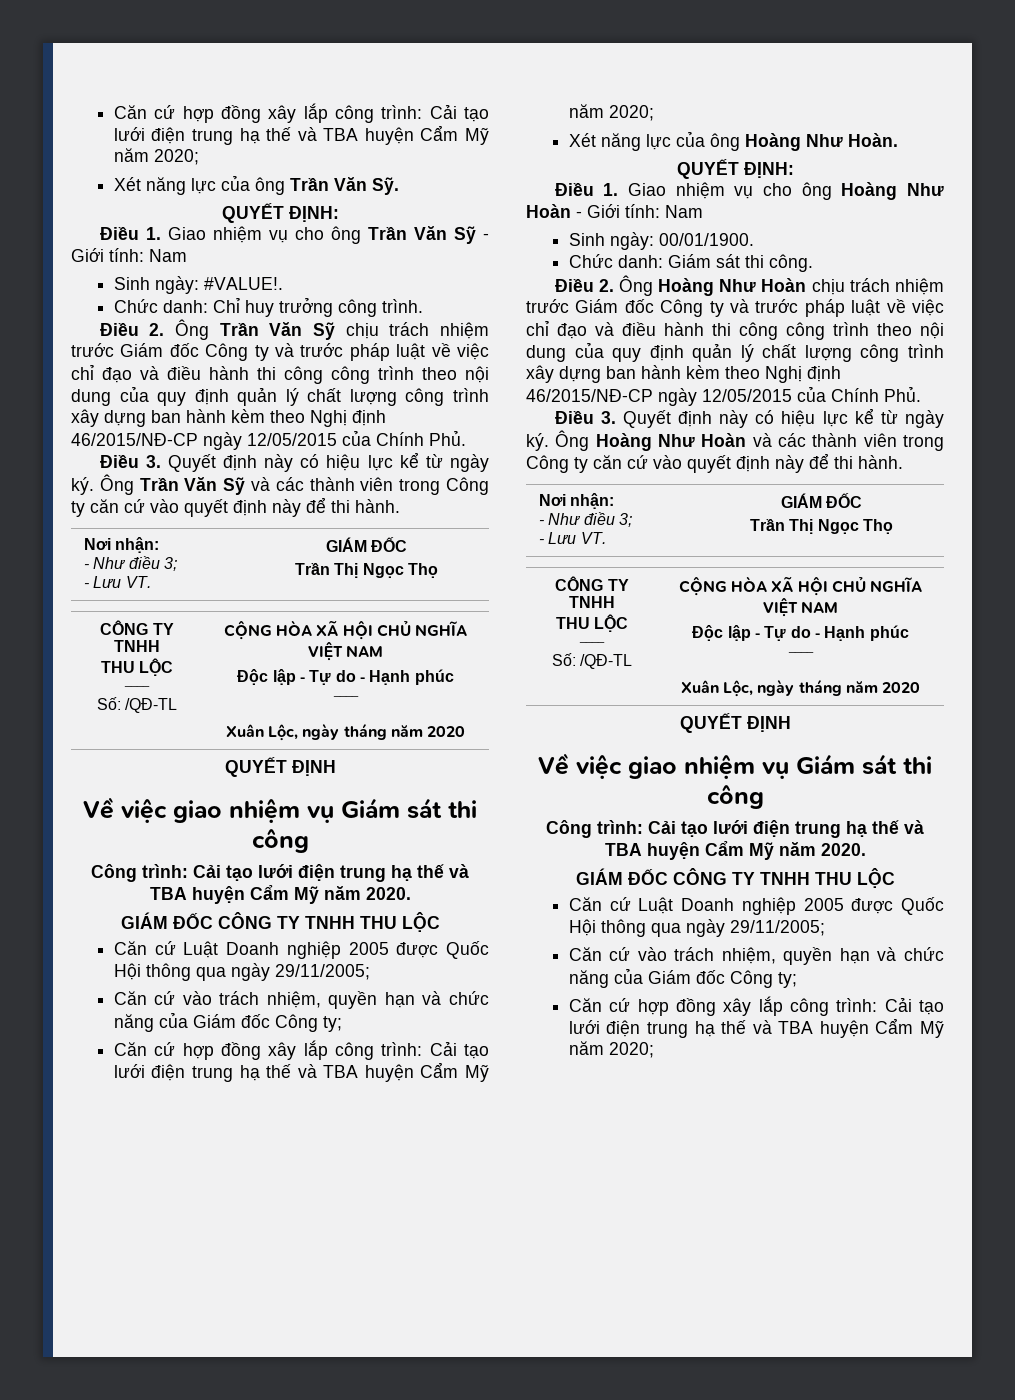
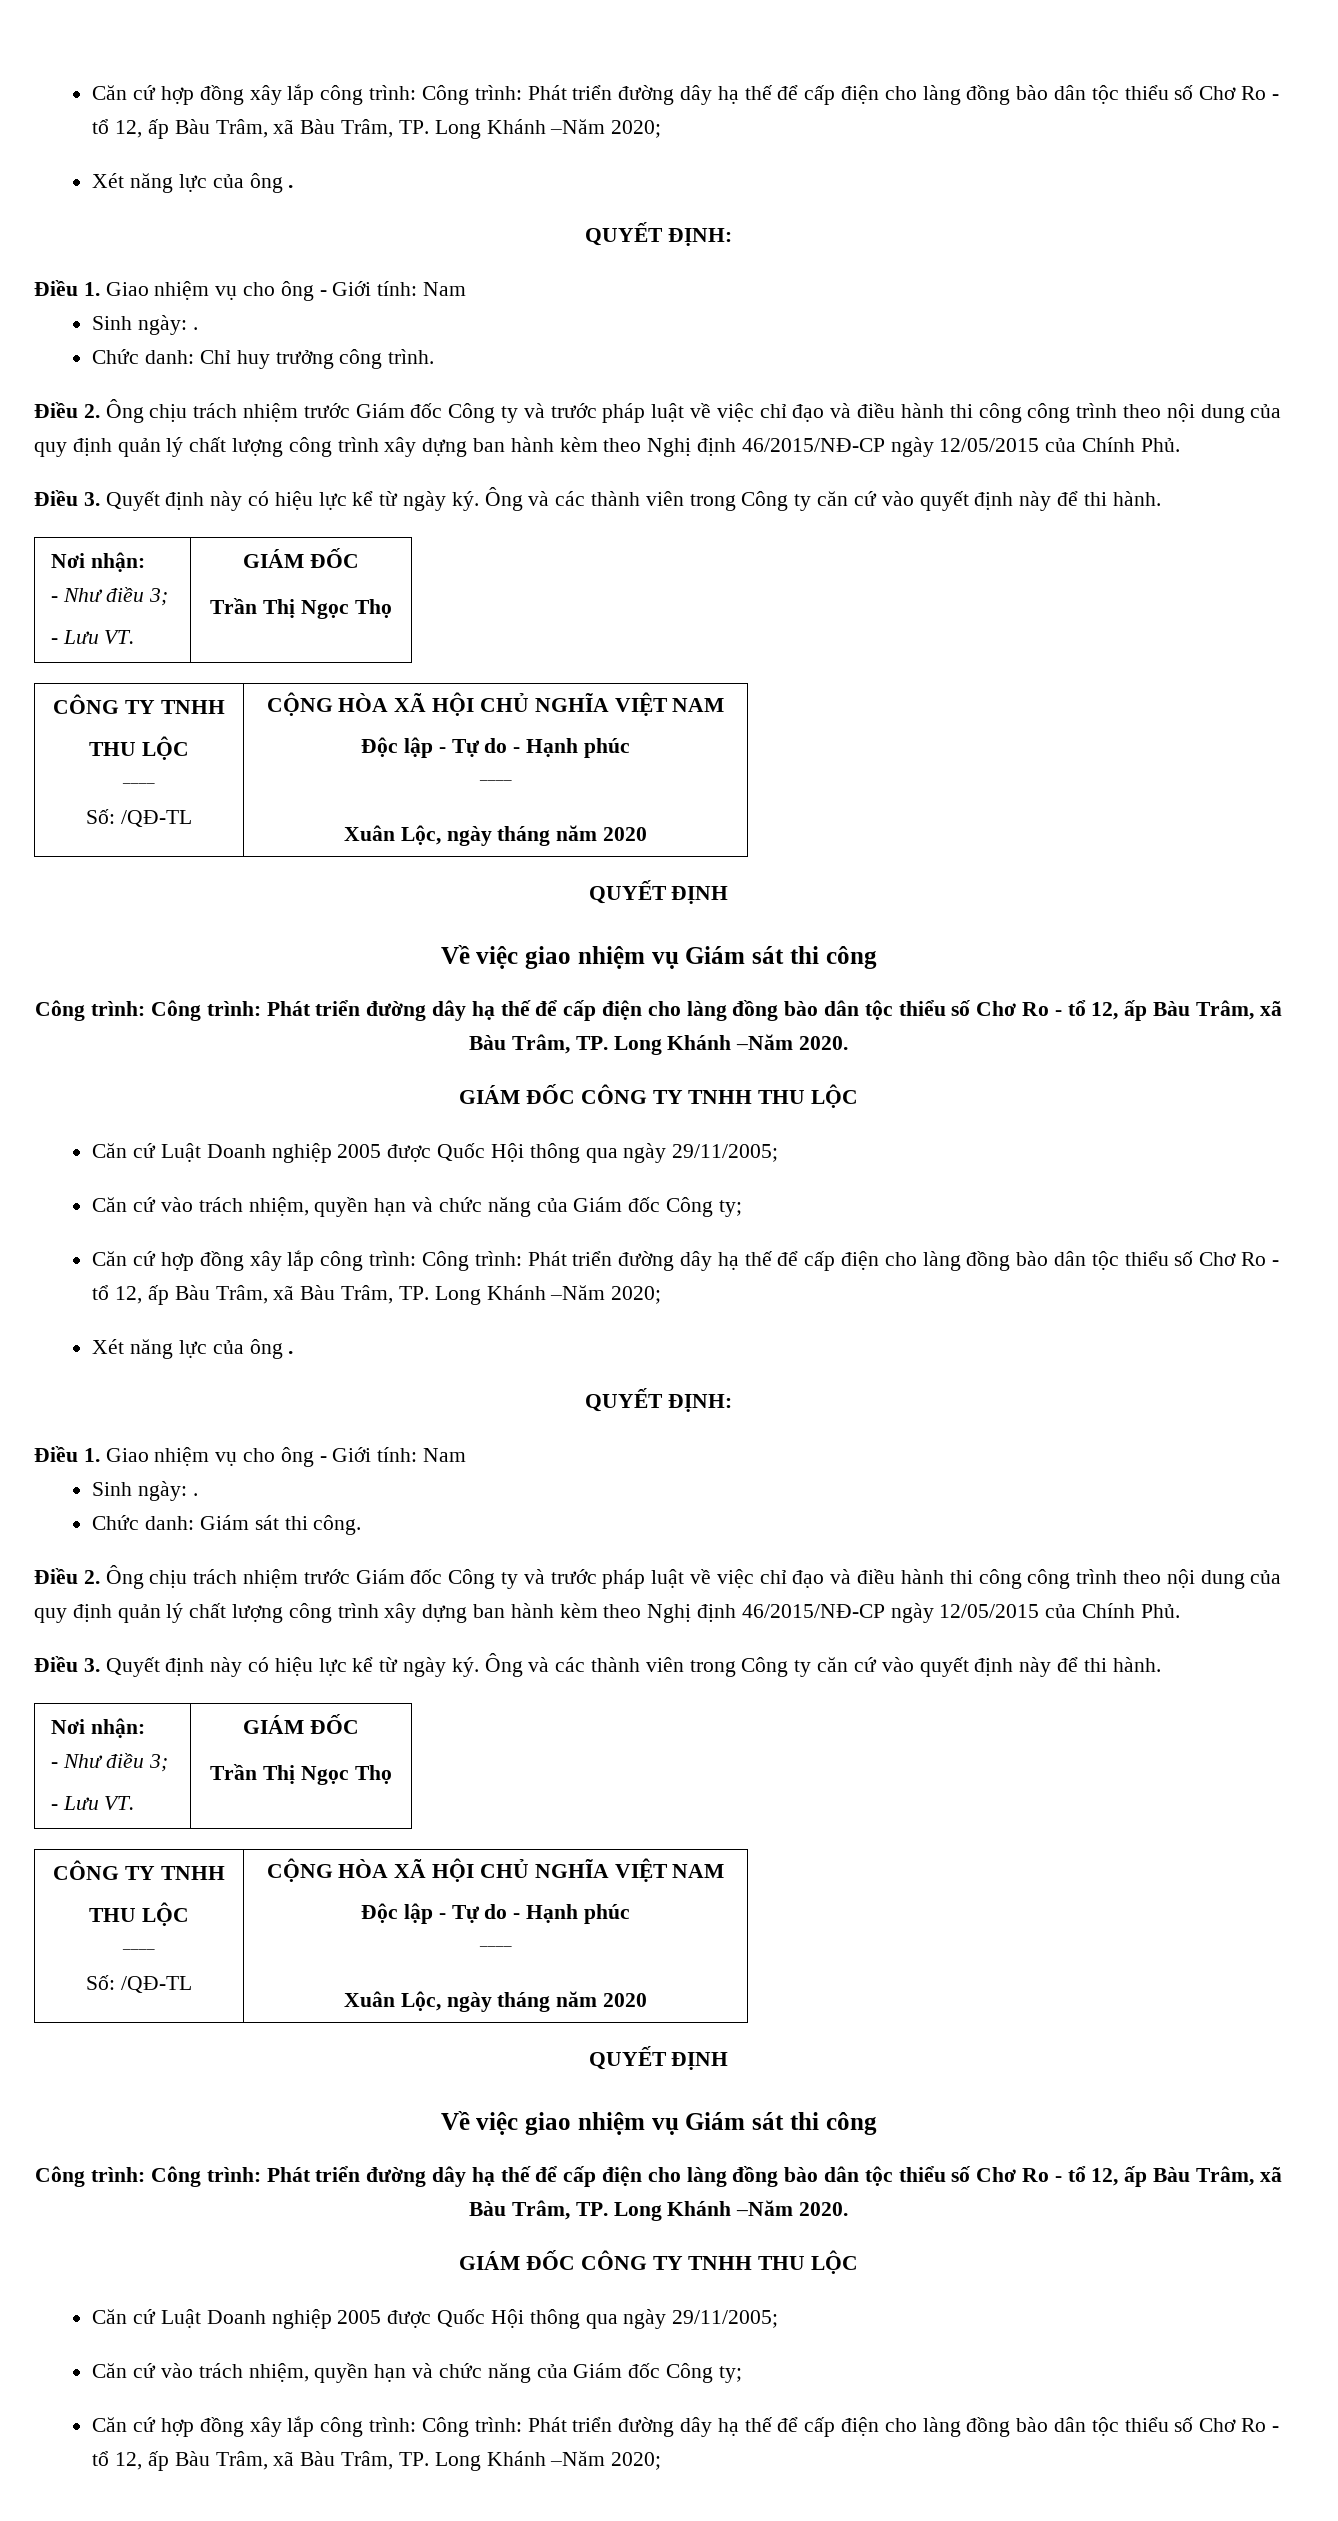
[113,103,489,123] [113,125,489,145] [113,148,199,165] [113,175,399,195] [221,203,339,223] [99,226,490,244] [71,248,187,262] [113,276,283,294] Căn cứ hợp đồng xây lắp công trình: Cải tạo lưới điện trung hạ thế và TBA huyện Cẩm Mỹ năm 2020; // Xét năng lực của ông Trần Văn Sỹ. // QUYẾT ĐỊNH: // Điều 1. Giao nhiệm vụ cho ông Trần Văn Sỹ - Giới tính: Nam // Sinh ngày: #VALUE!. -> [92,84,1279,105] [92,119,662,139] [92,173,294,193] [585,222,732,246] [34,280,467,301] [92,315,199,335] Căn cứ hợp đồng xây lắp công trình: Công trình: Phát triển đường dây hạ thế để cấp điện cho làng đồng bào dân tộc thiểu số Chơ Ro - tổ 12, ấp Bàu Trâm, xã Bàu Trâm, TP. Long Khánh –Năm 2020; // Xét năng lực của ông . // QUYẾT ĐỊNH: // Điều 1. Giao nhiệm vụ cho ông - Giới tính: Nam // Sinh ngày: .
[219,322,335,340] Trần Văn Sỹ -> (144, 411) none
[139,477,246,495] Trần Văn Sỹ -> (523, 499) none
[193,864,469,882] [149,885,361,904] Cải tạo lưới điện trung hạ thế và TBA huyện Cẩm Mỹ năm -> [150,1000,1282,1021] [469,1034,794,1055] Công trình: Phát triển đường dây hạ thế để cấp điện cho làng đồng bào dân tộc thiểu số Chơ Ro - tổ 12, ấp Bàu Trâm, xã Bàu Trâm, TP. Long Khánh –Năm
[429,1041,489,1059] [113,1062,489,1082] [568,104,654,121] [568,131,898,151] [676,159,794,179] [554,182,944,200] [526,204,703,218] [568,232,754,250] Cải tạo lưới điện trung hạ thế và TBA huyện Cẩm Mỹ năm 2020; // Xét năng lực của ông Hoàng Như Hoàn. // QUYẾT ĐỊNH: // Điều 1. Giao nhiệm vụ cho ông Hoàng Như Hoàn - Giới tính: Nam // Sinh ngày: 00/01/1900. -> [421,1251,1279,1271] [92,1285,662,1305] [92,1339,294,1359] [585,1388,732,1412] [34,1446,467,1467] [92,1481,199,1501] Công trình: Phát triển đường dây hạ thế để cấp điện cho làng đồng bào dân tộc thiểu số Chơ Ro - tổ 12, ấp Bàu Trâm, xã Bàu Trâm, TP. Long Khánh –Năm 2020; // Xét năng lực của ông . // QUYẾT ĐỊNH: // Điều 1. Giao nhiệm vụ cho ông - Giới tính: Nam // Sinh ngày: .
[658,278,807,296] Hoàng Như Hoàn -> (144, 1577) none
[595,433,747,451] Hoàng Như Hoàn -> (523, 1665) none
[648,820,924,838] [604,841,816,860] Cải tạo lưới điện trung hạ thế và TBA huyện Cẩm Mỹ năm -> [150,2166,1282,2187] [469,2200,794,2221] Công trình: Phát triển đường dây hạ thế để cấp điện cho làng đồng bào dân tộc thiểu số Chơ Ro - tổ 12, ấp Bàu Trâm, xã Bàu Trâm, TP. Long Khánh –Năm
[884,997,944,1015] [568,1018,944,1038] [568,1041,604,1055] Cải tạo lưới điện trung hạ thế và TBA huyện Cẩm Mỹ năm -> [421,2417,1279,2437] [92,2451,606,2471] Công trình: Phát triển đường dây hạ thế để cấp điện cho làng đồng bào dân tộc thiểu số Chơ Ro - tổ 12, ấp Bàu Trâm, xã Bàu Trâm, TP. Long Khánh –Năm

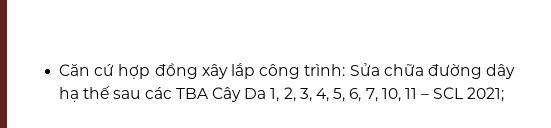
[92,84,1279,105] [92,119,662,139] [92,173,294,193] [585,222,732,246] [34,280,467,301] [92,315,199,335] [92,349,435,369] [34,399,1282,423] [34,437,1180,457] [34,487,1161,511] [50,552,145,572] [50,587,169,606] [50,630,135,644] [243,548,359,568] [210,598,392,619] [53,694,225,714] [89,736,189,760] [122,782,155,784] [86,809,192,827] [266,692,725,716] [361,737,630,758] [478,779,512,781] [343,825,648,846] [588,880,729,904] [440,945,877,969] [35,1000,1282,1021] [469,1034,848,1055] [459,1084,858,1108] [92,1143,779,1163] [92,1197,742,1217] [92,1250,1279,1271] [92,1285,662,1305] [92,1339,294,1359] [585,1388,732,1412] [34,1446,467,1467] [92,1481,199,1501] [92,1515,362,1535] [34,1565,1282,1589] [34,1603,1180,1623] [34,1653,1161,1677] [50,1718,145,1738] [50,1753,169,1772] [50,1796,135,1810] [243,1714,359,1734] [210,1764,392,1785] [53,1860,225,1880] [89,1902,189,1926] [122,1948,155,1950] [86,1975,192,1993] [266,1858,725,1882] [361,1903,630,1924] [478,1945,512,1947] [343,1991,648,2012] [588,2046,729,2070] [440,2111,877,2135] [35,2166,1282,2187] [469,2200,848,2221] [459,2250,858,2274] [92,2309,779,2329] [92,2363,742,2383] [92,2416,1279,2437] [92,2451,662,2471] Căn cứ hợp đồng xây lắp công trình: Công trình: Phát triển đường dây hạ thế để cấp điện cho làng đồng bào dân tộc thiểu số Chơ Ro - tổ 12, ấp Bàu Trâm, xã Bàu Trâm, TP. Long Khánh –Năm 2020; // Xét năng lực của ông . // QUYẾT ĐỊNH: // Điều 1. Giao nhiệm vụ cho ông - Giới tính: Nam // Sinh ngày: . // Chức danh: Chỉ huy trưởng công trình. // Điều 2. Ông chịu trách nhiệm trước Giám đốc Công ty và trước pháp luật về việc chỉ đạo và điều hành thi công công trình theo nội dung của quy định quản lý chất lượng công trình xây dựng ban hành kèm theo Nghị định 46/2015/NĐ-CP ngày 12/05/2015 của Chính Phủ. // Điều 3. Quyết định này có hiệu lực kể từ ngày ký. Ông và các thành viên trong Công ty căn cứ vào quyết định này để thi hành. // Nơi nhận: // - Như điều 3; // - Lưu VT. | GIÁM ĐỐC // Trần Thị Ngọc Thọ // CÔNG TY TNHH // THU LỘC // ____ // Số: /QĐ-TL | CỘNG HÒA XÃ HỘI CHỦ NGHĨA VIỆT NAM // Độc lập - Tự do - Hạnh phúc // ____ // Xuân Lộc, ngày tháng năm 2020 // QUYẾT ĐỊNH // Về việc giao nhiệm vụ Giám sát thi công // Công trình: Công trình: Phát triển đường dây hạ thế để cấp điện cho làng đồng bào dân tộc thiểu số Chơ Ro - tổ 12, ấp Bàu Trâm, xã Bàu Trâm, TP. Long Khánh –Năm 2020. // GIÁM ĐỐC CÔNG TY TNHH THU LỘC // Căn cứ Luật Doanh nghiệp 2005 được Quốc Hội thông qua ngày 29/11/2005; // Căn cứ vào trách nhiệm, quyền hạn và chức năng của Giám đốc Công ty; // Căn cứ hợp đồng xây lắp công trình: Công trình: Phát triển đường dây hạ thế để cấp điện cho làng đồng bào dân tộc thiểu số Chơ Ro - tổ 12, ấp Bàu Trâm, xã Bàu Trâm, TP. Long Khánh –Năm 2020; // Xét năng lực của ông . // QUYẾT ĐỊNH: // Điều 1. Giao nhiệm vụ cho ông - Giới tính: Nam // Sinh ngày: . // Chức danh: Giám sát thi công. // Điều 2. Ông chịu trách nhiệm trước Giám đốc Công ty và trước pháp luật về việc chỉ đạo và điều hành thi công công trình theo nội dung của quy định quản lý chất lượng công trình xây dựng ban hành kèm theo Nghị định 46/2015/NĐ-CP ngày 12/05/2015 của Chính Phủ. // Điều 3. Quyết định này có hiệu lực kể từ ngày ký. Ông và các thành viên trong Công ty căn cứ vào quyết định này để thi hành. // Nơi nhận: // - Như điều 3; // - Lưu VT. | GIÁM ĐỐC // Trần Thị Ngọc Thọ // CÔNG TY TNHH // THU LỘC // ____ // Số: /QĐ-TL | CỘNG HÒA XÃ HỘI CHỦ NGHĨA VIỆT NAM // Độc lập - Tự do - Hạnh phúc // ____ // Xuân Lộc, ngày tháng năm 2020 // QUYẾT ĐỊNH // Về việc giao nhiệm vụ Giám sát thi công // Công trình: Công trình: Phát triển đường dây hạ thế để cấp điện cho làng đồng bào dân tộc thiểu số Chơ Ro - tổ 12, ấp Bàu Trâm, xã Bàu Trâm, TP. Long Khánh –Năm 2020. // GIÁM ĐỐC CÔNG TY TNHH THU LỘC // Căn cứ Luật Doanh nghiệp 2005 được Quốc Hội thông qua ngày 29/11/2005; // Căn cứ vào trách nhiệm, quyền hạn và chức năng của Giám đốc Công ty; // Căn cứ hợp đồng xây lắp công trình: Công trình: Phát triển đường dây hạ thế để cấp điện cho làng đồng bào dân tộc thiểu số Chơ Ro - tổ 12, ấp Bàu Trâm, xã Bàu Trâm, TP. Long Khánh –Năm 2020; -> [59,63,516,79] [59,86,505,102] Căn cứ hợp đồng xây lắp công trình: Sửa chữa đường dây hạ thế sau các TBA Cây Da 1, 2, 3, 4, 5, 6, 7, 10, 11 – SCL 2021;

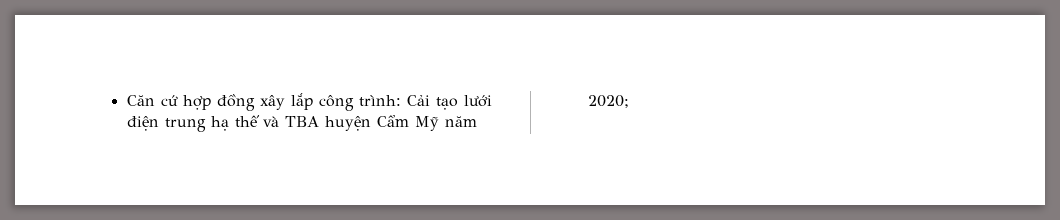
[349,63,516,79] [59,86,505,102] Sửa chữa đường dây hạ thế sau các TBA Cây Da 1, 2, 3, 4, 5, 6, 7, 10, 11 – SCL 2021; -> [406,95,492,110] [126,115,477,132] [587,95,629,108] Cải tạo lưới điện trung hạ thế và TBA huyện Cẩm Mỹ năm 2020;

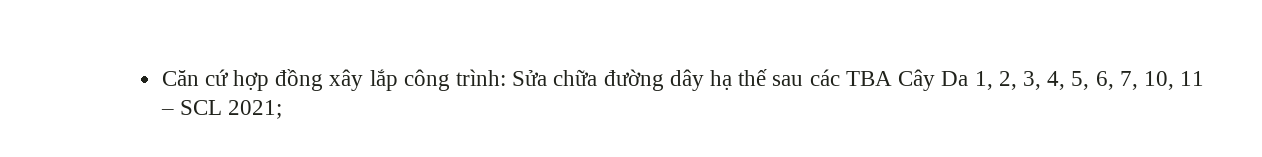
[406,95,492,110] [126,115,477,132] [587,95,629,108] Cải tạo lưới điện trung hạ thế và TBA huyện Cẩm Mỹ năm 2020; -> [512,69,1205,91] [160,100,282,119] Sửa chữa đường dây hạ thế sau các TBA Cây Da 1, 2, 3, 4, 5, 6, 7, 10, 11 – SCL 2021;

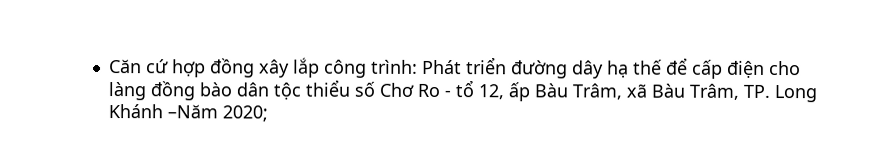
[512,69,598,86] Sửa chữa -> [422,57,508,75] Phát triển
[772,69,1205,91] [160,100,282,119] sau các TBA Cây Da 1, 2, 3, 4, 5, 6, 7, 10, 11 – SCL 2021; -> [666,57,802,79] [108,79,818,103] [108,104,269,122] để cấp điện cho làng đồng bào dân tộc thiểu số Chơ Ro - tổ 12, ấp Bàu Trâm, xã Bàu Trâm, TP. Long Khánh –Năm 2020;

